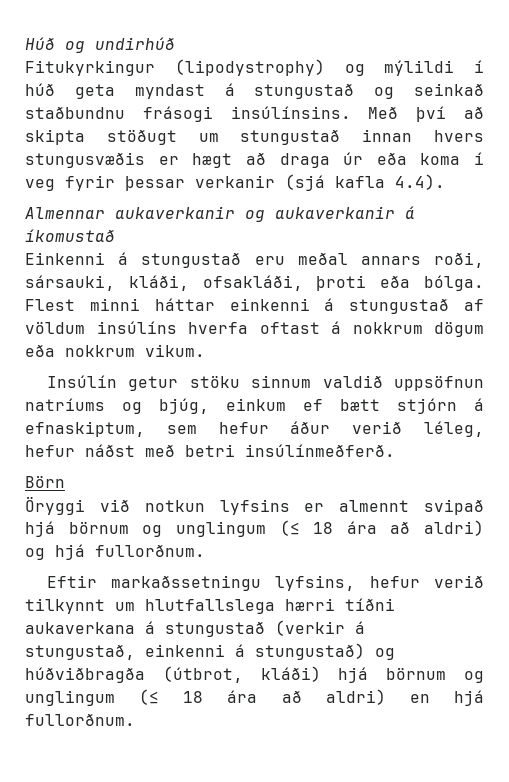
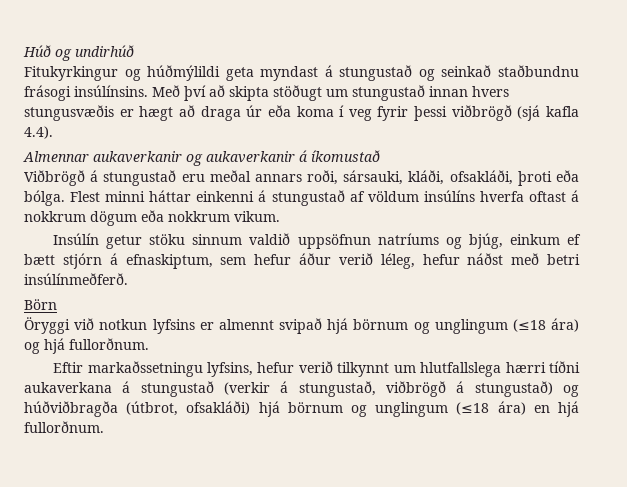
[174,59,484,76] [25,83,55,96] (lipodystrophy) og mýlildi í húð -> [124,65,221,81] og húðmýlildi
[125,175,275,191] þessar verkanir -> [414,105,512,121] þessi viðbrögð
[25,252,105,265] Einkenni -> [24,170,85,186] Viðbrögð
[279,520,484,536] (≤ 18 ára að aldri) -> [512,318,580,332] (≤18 ára)
[145,644,225,657] einkenni -> [385,381,446,397] viðbrögð
[260,666,485,683] [25,689,386,706] kláði) hjá börnum og unglingum (≤ 18 ára að aldri) -> [186,401,526,417] ofsakláði) hjá börnum og unglingum (≤18 ára)

